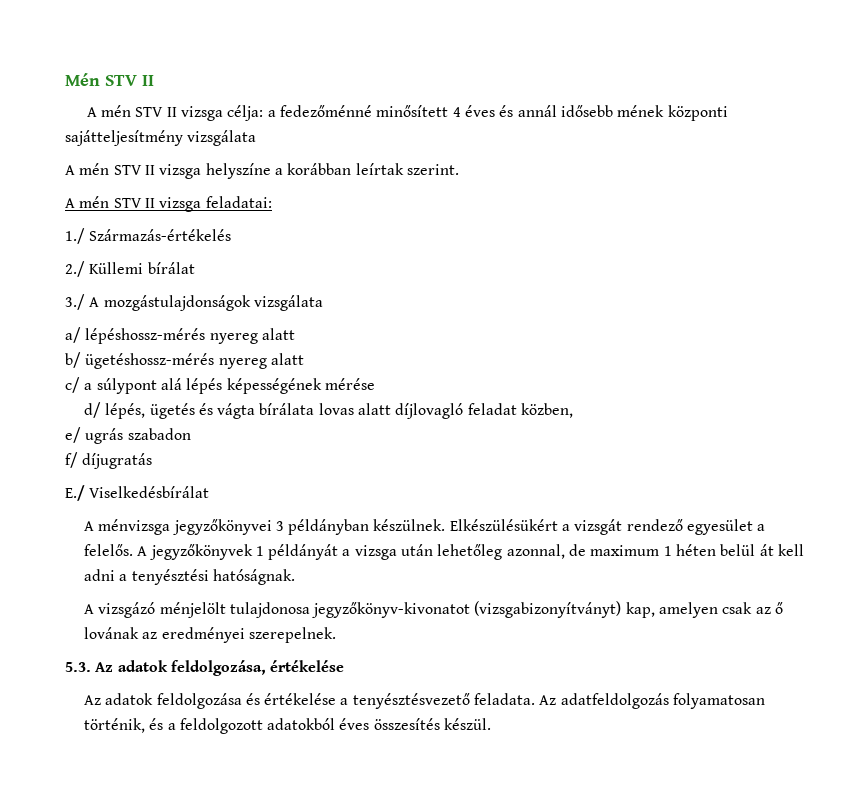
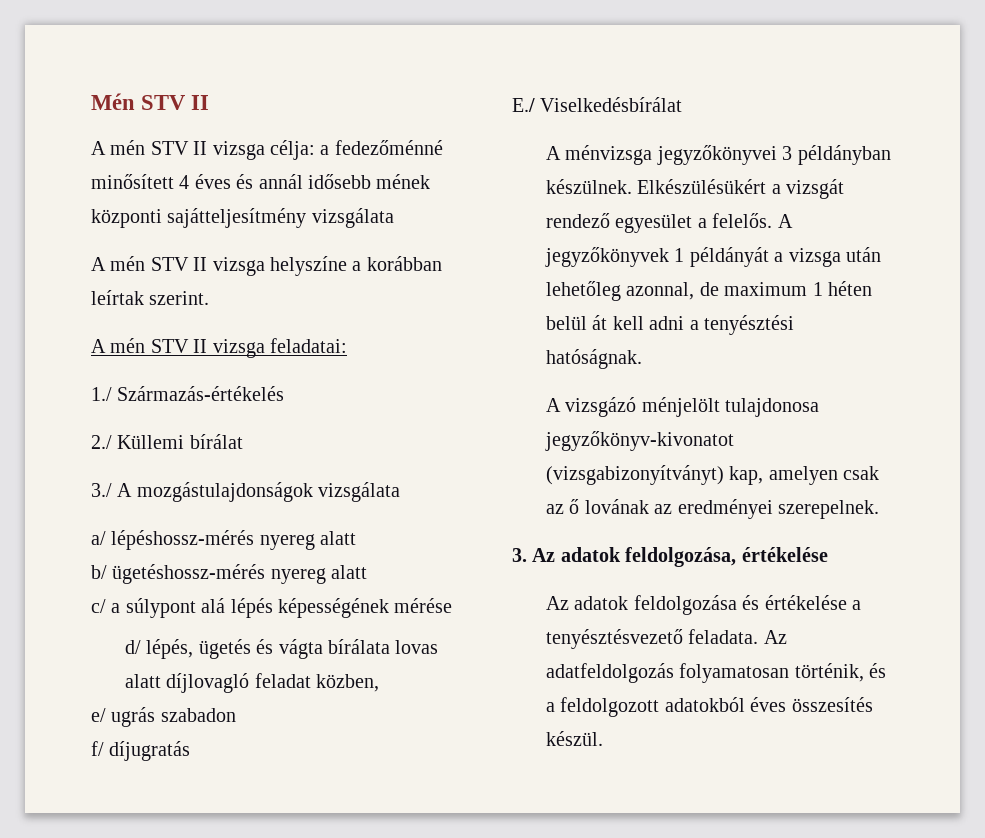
[65,662,91,672] 5.3. -> [512,548,527,562] 3.

